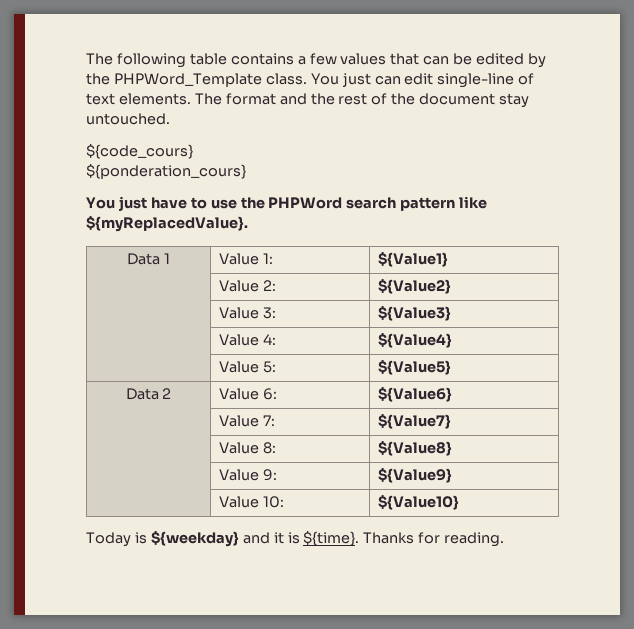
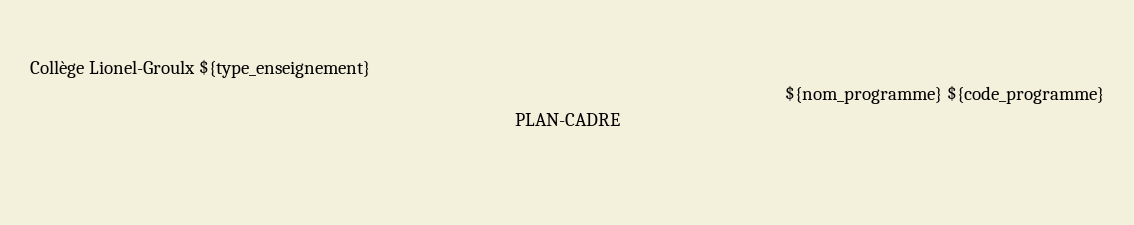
[86,53,547,68] [86,73,535,88] [86,93,530,108] [86,113,170,125] [86,144,193,159] [86,164,246,179] [86,196,488,211] [86,216,248,232] [127,253,170,265] [218,253,273,265] [377,252,448,267] [218,280,276,292] [377,279,451,294] [218,307,276,319] [377,306,451,321] [218,334,276,346] [377,333,452,348] [218,361,276,373] [377,360,451,375] [125,388,172,400] [218,388,277,400] [377,387,452,402] [218,415,275,427] [377,414,451,429] [218,442,276,454] [377,441,452,456] [218,469,277,481] [377,468,452,483] [218,496,284,508] [377,495,459,510] [86,531,505,547] The following table contains a few values that can be edited by the PHPWord_Template class. You just can edit single-line of text elements. The format and the rest of the document stay untouched. // ${code_cours} // ${ponderation_cours} // You just have to use the PHPWord search pattern like ${myReplacedValue}. // Data 1 | Value 1: | ${Value1} // | Value 2: | ${Value2} // | Value 3: | ${Value3} // | Value 4: | ${Value4} // | Value 5: | ${Value5} // Data 2 | Value 6: | ${Value6} // | Value 7: | ${Value7} // | Value 8: | ${Value8} // | Value 9: | ${Value9} // | Value 10: | ${Value10} // Today is ${weekday} and it is ${time}. Thanks for reading. -> [30,59,371,78] [784,85,1104,104] [514,113,620,126] Collège Lionel-Groulx ${type_enseignement} // ${nom_programme} ${code_programme} // PLAN-CADRE

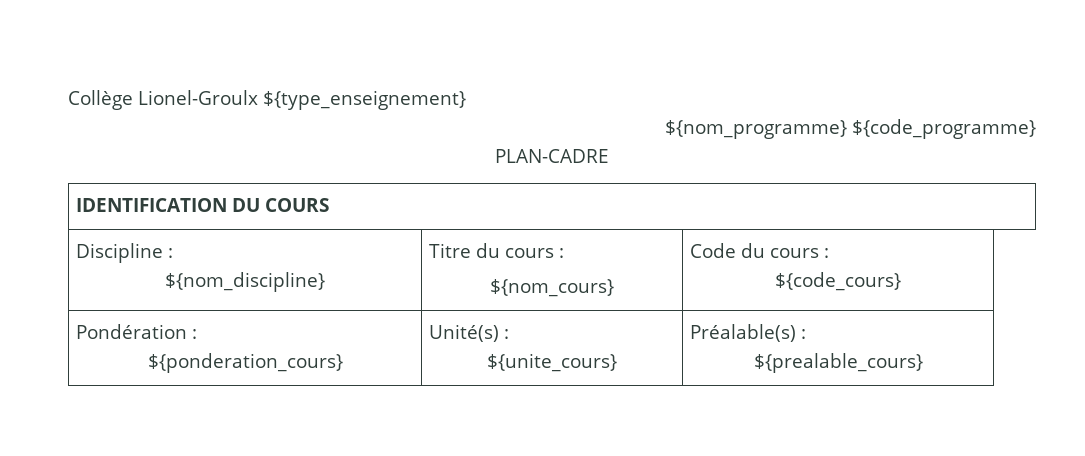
(620, 119) none -> [75,198,329,212] [75,243,173,263] [165,272,325,292] [428,243,564,258] [490,279,614,297] [689,243,829,258] [775,272,901,291] [75,324,197,339] [147,353,343,373] [428,324,509,342] [487,353,617,372] [689,324,806,342] [753,353,923,373] // IDENTIFICATION DU COURS // Discipline : // ${nom_discipline} | Titre du cours : // ${nom_cours} | Code du cours : // ${code_cours} // Pondération : // ${ponderation_cours} | Unité(s) : // ${unite_cours} | Préalable(s) : // ${prealable_cours}

